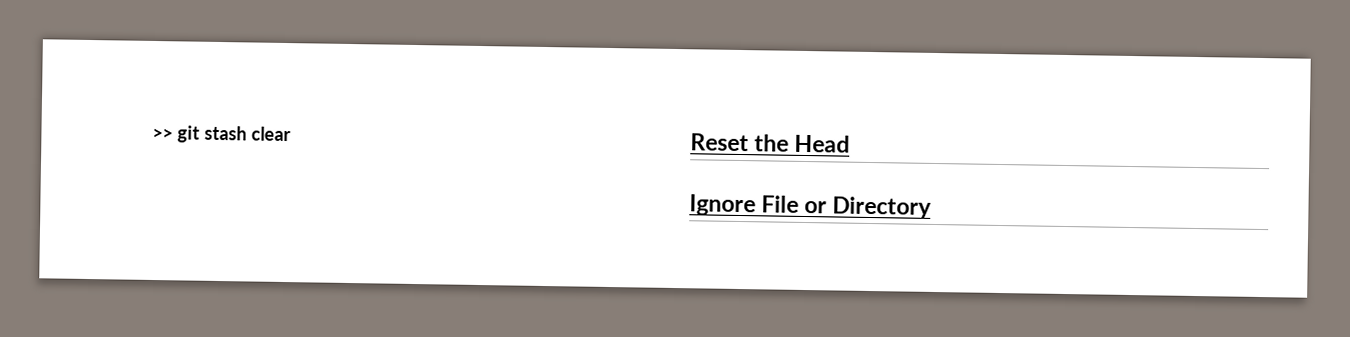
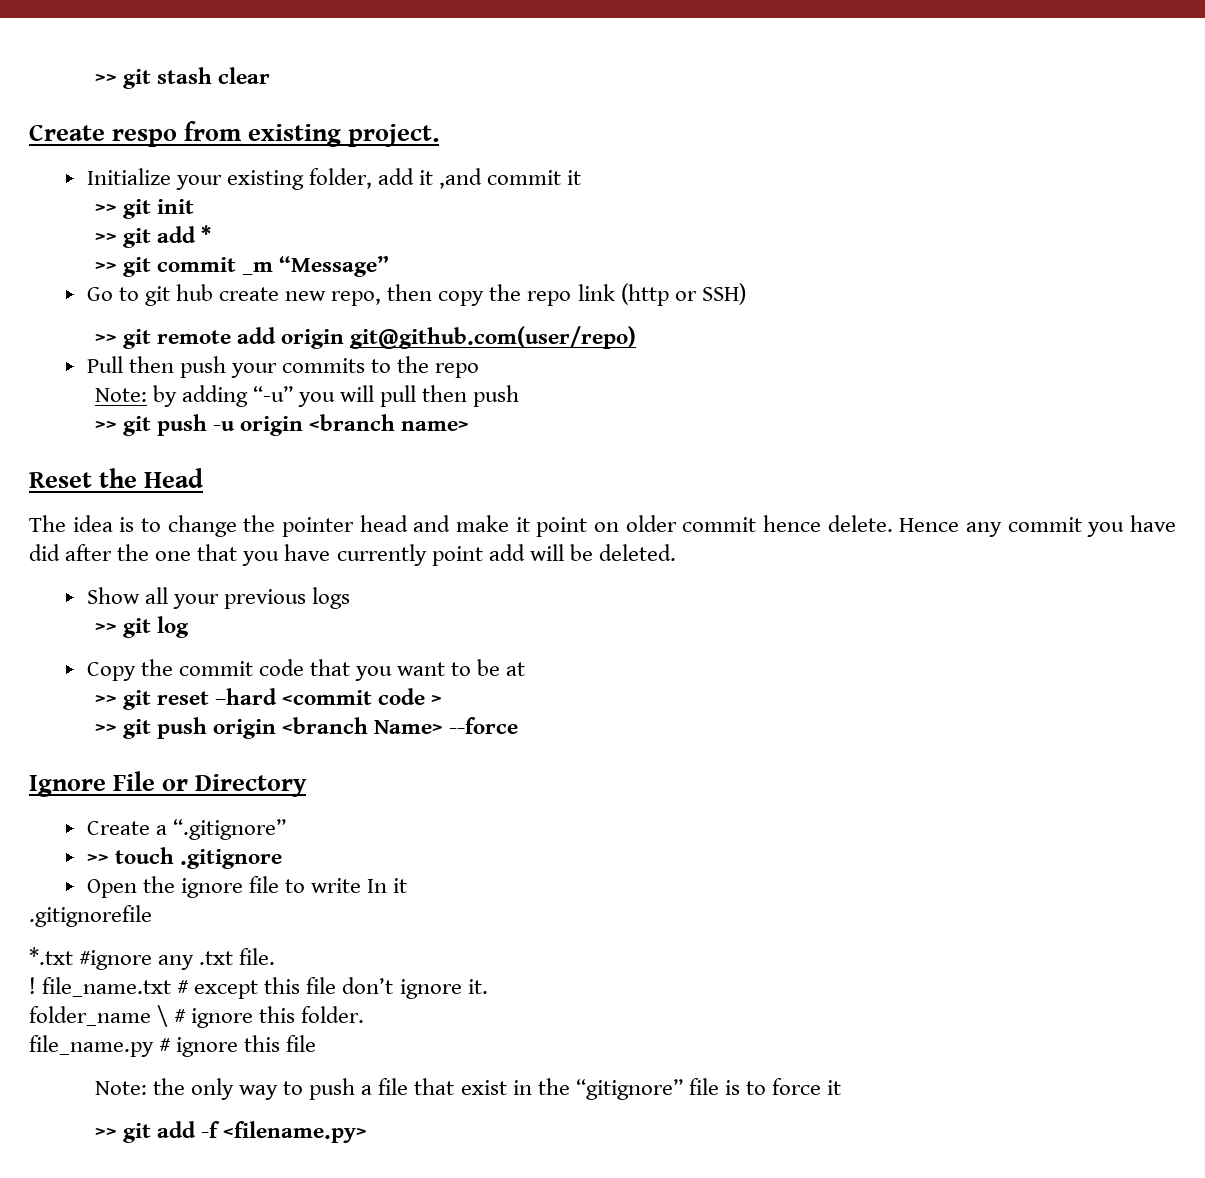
[690,133,851,153] [689,194,933,219] Reset the Head // Ignore File or Directory -> [29,121,440,147] [86,168,582,190] [94,199,194,219] [94,225,212,248] [94,255,390,277] [86,283,746,306] [94,326,637,349] [86,356,480,378] [94,385,520,407] [94,414,470,436] [29,468,204,488] [29,515,1176,537] [29,544,676,566] [86,587,350,609] [94,616,189,638] [86,659,526,681] [94,688,443,710] [94,717,519,739] [29,771,308,797] [86,819,286,840] [86,847,282,869] [86,876,408,898] [29,905,152,927] [29,947,276,970] [29,977,488,999] [29,1005,365,1028] [29,1035,317,1057] [94,1078,842,1100] [94,1121,368,1143] Create respo from existing project. // Initialize your existing folder, add it ,and commit it // >> git init // >> git add * // >> git commit _m “Message” // Go to git hub create new repo, then copy the repo link (http or SSH) // >> git remote add origin git@github.com(user/repo) // Pull then push your commits to the repo // Note: by adding “-u” you will pull then push // >> git push -u origin <branch name> // Reset the Head // The idea is to change the pointer head and make it point on older commit hence delete. Hence any commit you have did after the one that you have currently point add will be deleted. // Show all your previous logs // >> git log // Copy the commit code that you want to be at // >> git reset –hard <commit code > // >> git push origin <branch Name> --force // Ignore File or Directory // Create a “.gitignore” // >> touch .gitignore // Open the ignore file to write In it // .gitignorefile // *.txt #ignore any .txt file. // ! file_name.txt # except this file don’t ignore it. // folder_name \ # ignore this folder. // file_name.py # ignore this file // Note: the only way to push a file that exist in the “gitignore” file is to force it // >> git add -f <filename.py>

